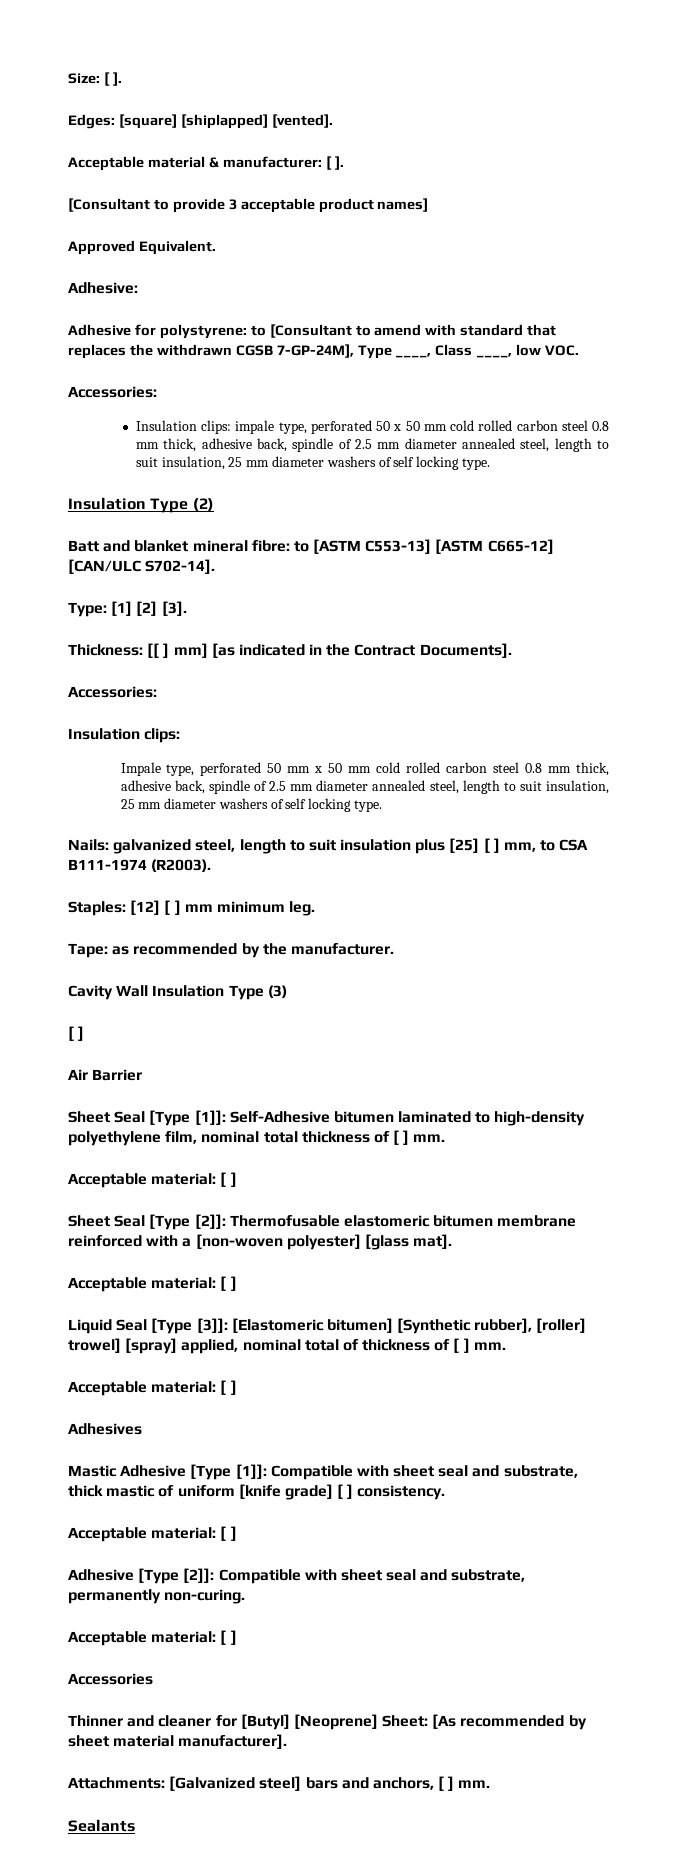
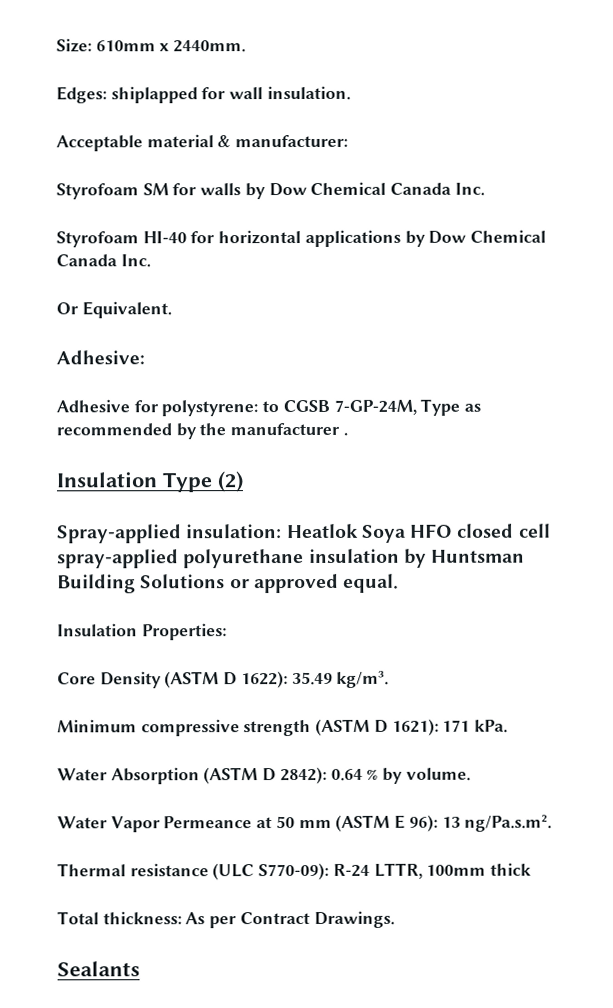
[103,72,122,86] [68,114,333,129] [68,156,344,171] [68,198,429,213] [68,240,135,255] [ ]. // Edges: [square] [shiplapped] [vented]. // Acceptable material & manufacturer: [ ]. // [Consultant to provide 3 acceptable product names] // Approved -> [95,40,247,53] [56,85,351,104] [56,134,349,152] [56,181,485,200] [56,229,547,248] [56,254,151,268] [56,302,79,315] 610mm x 2440mm. // Edges: shiplapped for wall insulation. // Acceptable material & manufacturer: // Styrofoam SM for walls by Dow Chemical Canada Inc. // Styrofoam HI-40 for horizontal applications by Dow Chemical Canada Inc. // Or
[269,324,557,338] [68,344,580,359] [68,386,157,398] [135,420,610,434] [135,438,610,452] [135,456,490,470] [68,497,214,513] [68,539,554,554] [68,559,216,574] [68,601,187,617] [68,643,512,658] [68,686,157,698] [68,728,181,743] [120,762,609,776] [120,780,609,794] [120,798,382,812] [68,838,589,854] [68,859,212,872] [68,900,316,916] [68,943,394,958] [68,985,287,1000] [68,1026,85,1041] [68,1069,143,1081] [68,1110,586,1126] [68,1130,446,1146] [68,1172,237,1188] [68,1214,577,1230] [68,1234,453,1250] [68,1276,237,1292] [68,1318,587,1334] [68,1338,506,1354] [68,1380,237,1396] [68,1423,142,1435] [68,1464,578,1480] [68,1484,446,1500] [68,1526,237,1542] [68,1568,526,1584] [68,1589,246,1604] [68,1630,237,1646] [68,1673,153,1685] [68,1714,587,1730] [68,1734,288,1749] [68,1776,491,1791] [Consultant to amend with standard that replaces the withdrawn CGSB 7-GP-24M], Type ____, Class ____, low VOC. // Accessories: // Insulation clips: impale type, perforated 50 x 50 mm cold rolled carbon steel 0.8 mm thick, adhesive back, spindle of 2.5 mm diameter annealed steel, length to suit insulation, 25 mm diameter washers of self locking type. // Insulation Type (2) // Batt and blanket mineral fibre: to [ASTM C553-13] [ASTM C665-12] [CAN/ULC S702-14]. // Type: [1] [2] [3]. // Thickness: [[ ] mm] [as indicated in the Contract Documents]. // Accessories: // Insulation clips: // Impale type, perforated 50 mm x 50 mm cold rolled carbon steel 0.8 mm thick, adhesive back, spindle of 2.5 mm diameter annealed steel, length to suit insulation, 25 mm diameter washers of self locking type. // Nails: galvanized steel, length to suit insulation plus [25] [ ] mm, to CSA B111-1974 (R2003). // Staples: [12] [ ] mm minimum leg. // Tape: as recommended by the manufacturer. // Cavity Wall Insulation Type (3) // [ ] // Air Barrier // Sheet Seal [Type [1]]: Self-Adhesive bitumen laminated to high-density polyethylene film, nominal total thickness of [ ] mm. // Acceptable material: [ ] // Sheet Seal [Type [2]]: Thermofusable elastomeric bitumen membrane reinforced with a [non-woven polyester] [glass mat]. // Acceptable material: [ ] // Liquid Seal [Type [3]]: [Elastomeric bitumen] [Synthetic rubber], [roller] trowel] [spray] applied, nominal total of thickness of [ ] mm. // Acceptable material: [ ] // Adhesives // Mastic Adhesive [Type [1]]: Compatible with sheet seal and substrate, thick mastic of uniform [knife grade] [ ] consistency. // Acceptable material: [ ] // Adhesive [Type [2]]: Compatible with sheet seal and substrate, permanently non-curing. // Acceptable material: [ ] // Accessories // Thinner and cleaner for [Butyl] [Neoprene] Sheet: [As recommended by sheet material manufacturer]. // Attachments: [Galvanized steel] bars and anchors, [ ] mm. -> [282,398,482,416] [56,422,348,440] [56,471,243,493] [57,523,551,544] [57,548,526,569] [57,573,400,594] [57,623,227,641] [57,670,390,689] [57,718,509,737] [57,766,471,785] [57,814,553,833] [57,862,533,881] [57,910,395,929] CGSB 7-GP-24M, Type as recommended by the manufacturer . // Insulation Type (2) // Spray-applied insulation: Heatlok Soya HFO closed cell spray-applied polyurethane insulation by Huntsman Building Solutions or approved equal. // Insulation Properties: // Core Density (ASTM D 1622): 35.49 kg/m³. // Minimum compressive strength (ASTM D 1621): 171 kPa. // Water Absorption (ASTM D 2842): 0.64 % by volume. // Water Vapor Permeance at 50 mm (ASTM E 96): 13 ng/Pa.s.m². // Thermal resistance (ULC S770-09): R-24 LTTR, 100mm thick // Total thickness: As per Contract Drawings.

